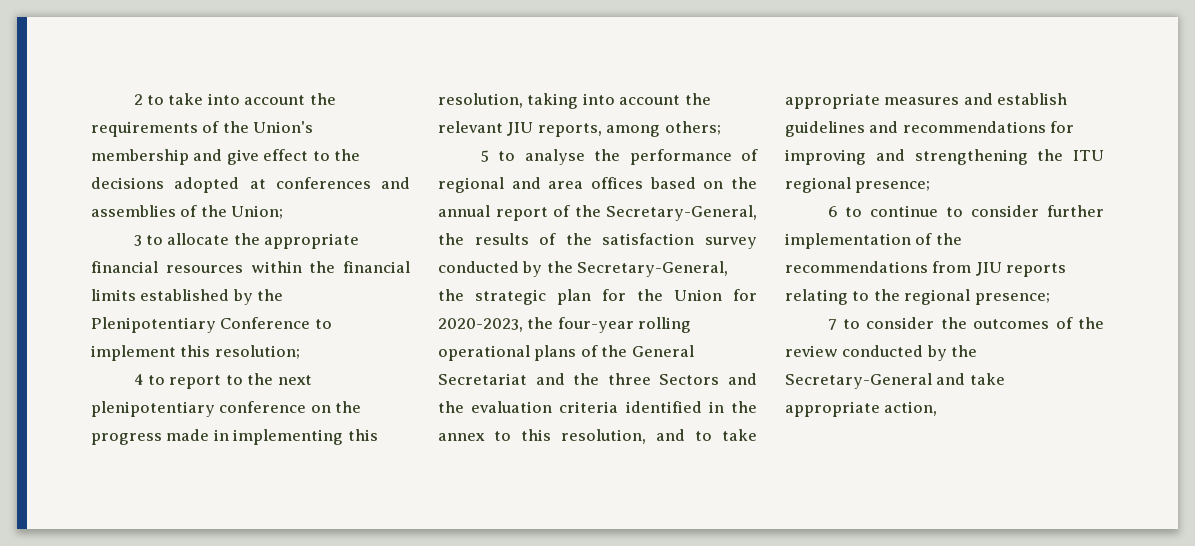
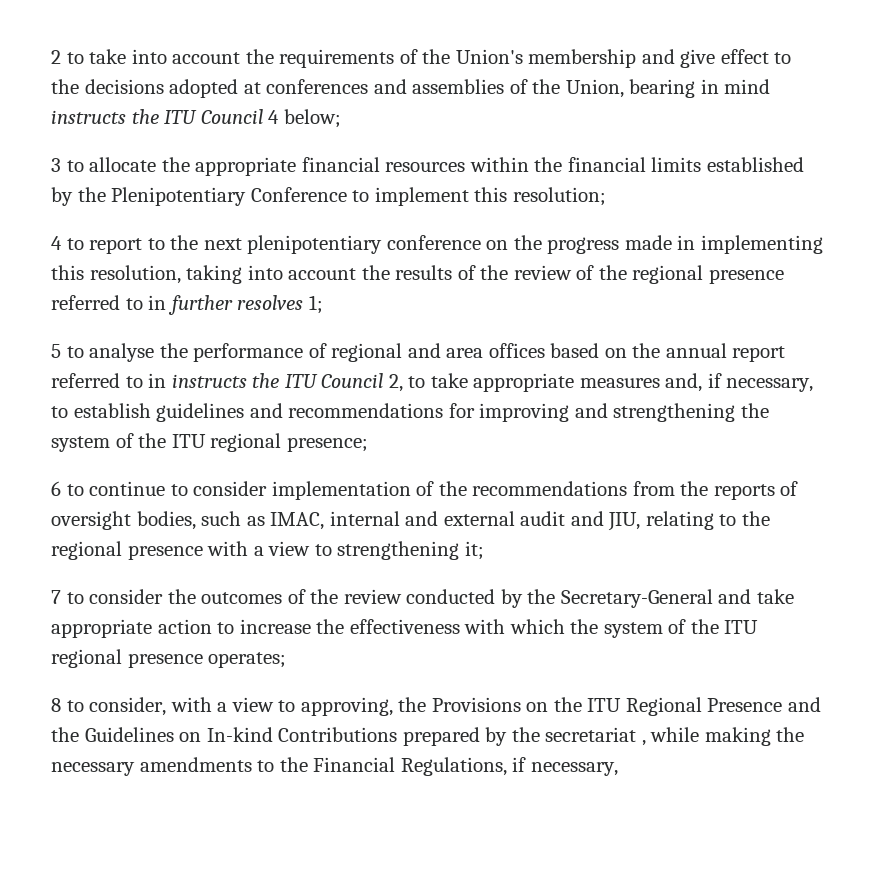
[231,205,284,219] Union; -> [565,79,771,98] [51,109,341,128] Union, bearing in mind instructs the ITU Council 4 below;
[438,121,721,137] relevant JIU reports, among others; -> [395,265,784,284] [51,295,323,315] results of the review of the regional presence referred to in further resolves 1;
[553,205,757,221] [438,233,757,249] [438,261,729,277] [438,289,757,305] [438,317,692,333] [438,345,694,361] [438,373,757,385] [438,401,757,413] [438,429,757,444] [785,93,993,109] of the Secretary-General, the results of the satisfaction survey conducted by the Secretary-General, the strategic plan for the Union for 2020-2023, the four-year rolling operational plans of the General Secretariat and the three Sectors and the evaluation criteria identified in the annex to this resolution, and to take appropriate measures and -> [51,373,814,392] [51,406,68,418] referred to in instructs the ITU Council 2, to take appropriate measures and, if necessary, to
(1064, 155) none -> [51,433,167,452] system of the
[1047,205,1104,217] further -> (268, 488) none
[975,262,1067,277] [785,289,1050,305] JIU reports relating to the regional presence; -> [680,481,799,500] [51,511,770,531] [51,541,484,560] the reports of oversight bodies, such as IMAC, internal and external audit and JIU, relating to the regional presence with a view to strengthening it;
[884,401,938,416] action, -> [157,619,759,638] [51,649,287,668] [51,697,822,716] [51,727,805,746] [51,757,618,776] action to increase the effectiveness with which the system of the ITU regional presence operates; // 8 to consider, with a view to approving, the Provisions on the ITU Regional Presence and the Guidelines on In-kind Contributions prepared by the secretariat , while making the necessary amendments to the Financial Regulations, if necessary,

